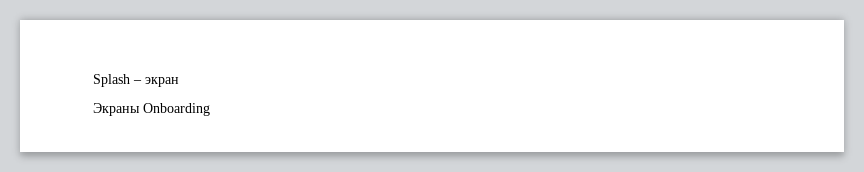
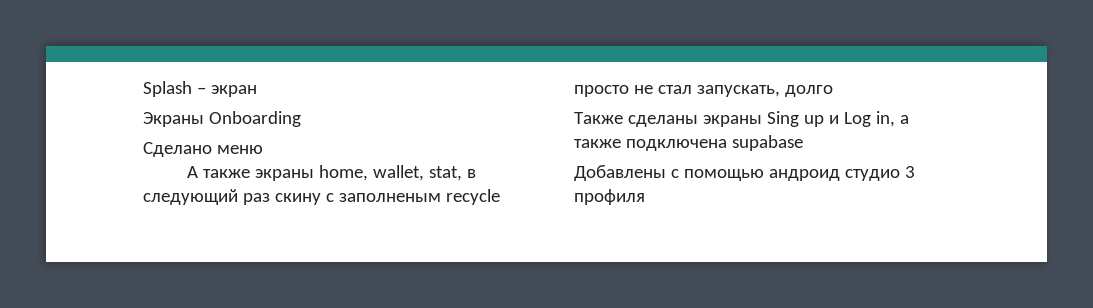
(210, 109) none -> [143,142,263,157] [186,165,476,181] [143,189,500,205] [574,85,833,97] [574,111,909,127] [574,135,803,151] [574,165,915,181] [574,189,645,205] // Сделано меню // А также экраны home, wallet, stat, в следующий раз скину с заполненым recycle просто не стал запускать, долго // Также сделаны экраны Sing up и Log in, а также подключена supabase // Добавлены с помощью андроид студио 3 профиля

